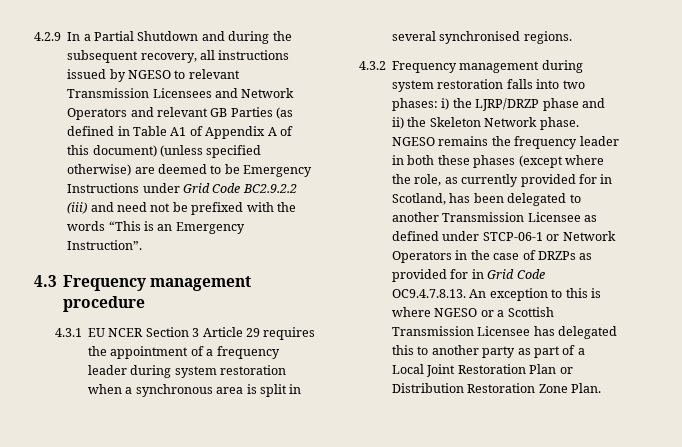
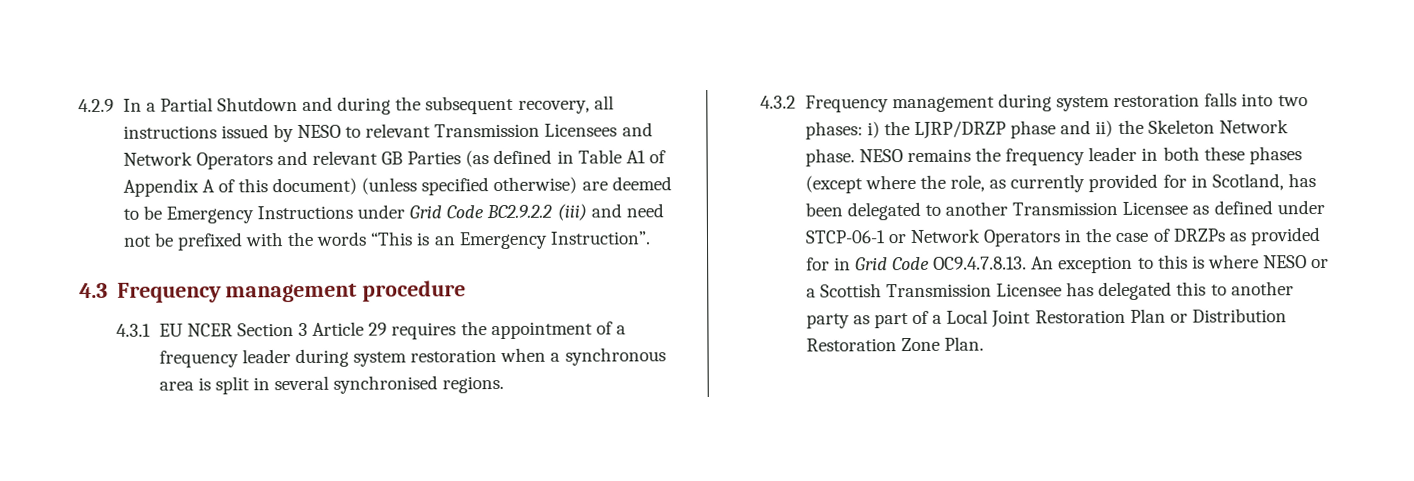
[128,70,171,79] NGESO -> [296,124,341,139] NESO
[392,137,436,146] NGESO -> [858,149,903,163] NESO
[434,308,478,317] NGESO -> [1263,255,1308,269] NESO

